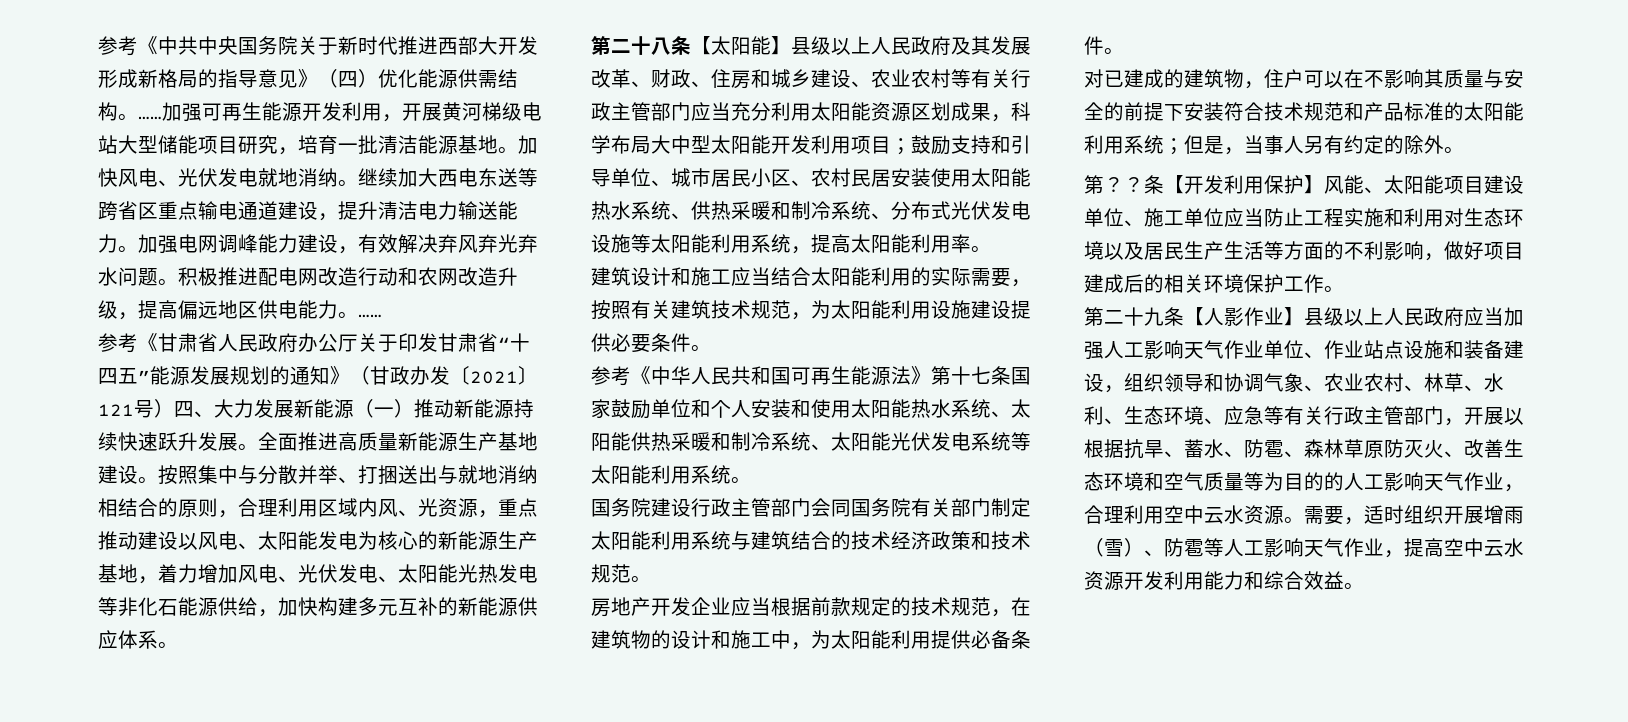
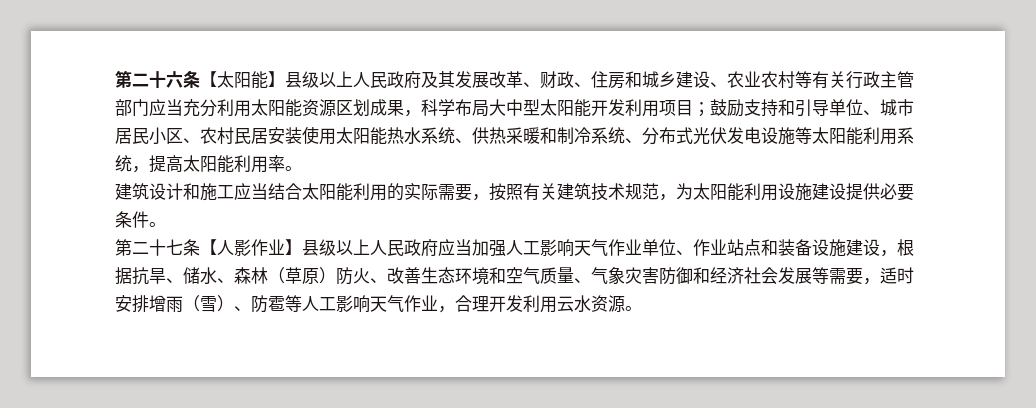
[98,36,538,56] [98,69,518,89] [98,102,542,122] [98,135,538,155] [98,168,538,187] [98,201,518,221] [98,234,538,254] [98,267,518,286] [98,300,382,320] [98,333,530,353] [98,366,538,386] [98,399,534,419] [98,432,538,452] [98,465,538,485] [98,498,538,518] [98,531,538,551] [98,564,538,584] [98,597,538,617] [98,630,178,649] [591,36,671,55] 参考《中共中央国务院关于新时代推进西部大开发形成新格局的指导意见》（四）优化能源供需结构。……加强可再生能源开发利用，开展黄河梯级电站大型储能项目研究，培育一批清洁能源基地。加快风电、光伏发电就地消纳。继续加大西电东送等跨省区重点输电通道建设，提升清洁电力输送能力。加强电网调峰能力建设，有效解决弃风弃光弃水问题。积极推进配电网改造行动和农网改造升级，提高偏远地区供电能力。…… // 参考《甘肃省人民政府办公厅关于印发甘肃省“十四五”能源发展规划的通知》（甘政办发〔2021〕121号）四、大力发展新能源（一）推动新能源持续快速跃升发展。全面推进高质量新能源生产基地建设。按照集中与分散并举、打捆送出与就地消纳相结合的原则，合理利用区域内风、光资源，重点推动建设以风电、太阳能发电为核心的新能源生产基地，着力增加风电、光伏发电、太阳能光热发电等非化石能源供给，加快构建多元互补的新能源供应体系。 // 第二十八 -> [115,70,183,88] 第二十六
[591,366,1031,386] [591,399,1031,419] [591,432,1031,451] [591,465,751,484] [591,498,1031,517] [591,531,1031,550] [591,564,651,583] [591,597,1031,617] [591,630,1031,650] [1084,36,1124,55] [1084,69,1524,89] [1084,102,1524,121] [1084,135,1464,155] [1084,175,1524,194] [1084,208,1524,227] [1084,241,1524,261] [1084,274,1344,293] [1084,307,1164,326] // 参考《中华人民共和国可再生能源法》第十七条国家鼓励单位和个人安装和使用太阳能热水系统、太阳能供热采暖和制冷系统、太阳能光伏发电系统等太阳能利用系统。 // 国务院建设行政主管部门会同国务院有关部门制定太阳能利用系统与建筑结合的技术经济政策和技术规范。 // 房地产开发企业应当根据前款规定的技术规范，在建筑物的设计和施工中，为太阳能利用提供必备条件。 // 对已建成的建筑物，住户可以在不影响其质量与安全的前提下安装符合技术规范和产品标准的太阳能利用系统；但是，当事人另有约定的除外。 // 第？？条【开发利用保护】风能、太阳能项目建设单位、施工单位应当防止工程实施和利用对生态环境以及居民生产生活等方面的不利影响，做好项目建成后的相关环境保护工作。 // 第二十九 -> [115,239,183,256] // 第二十七
[1404,340,1524,359] [1084,373,1504,393] [1084,406,1524,426] [1084,439,1424,459] 设施和装备建设，组织领导和协调气象、农业农村、林草、水利、生态环境、应急等有关行政主管部门，开展以根据抗旱、蓄水、防雹、森林草原防灭 -> [761,239,914,257] [115,267,353,285] 和装备设施建设，根据抗旱、储水、森林（草原）防
[1244,472,1524,492] [1084,505,1304,525] 等为目的的人工影响天气作业，合理利用空中云水资源。 -> [574,267,829,285] 、气象灾害防御和经济社会发展等
[1404,505,1484,524] 组织开展 -> [115,295,149,313] 安排
[1404,538,1524,557] [1084,571,1344,591] 提高空中云水资源开发利用能力和综合效益 -> [455,295,625,313] 合理开发利用云水资源

